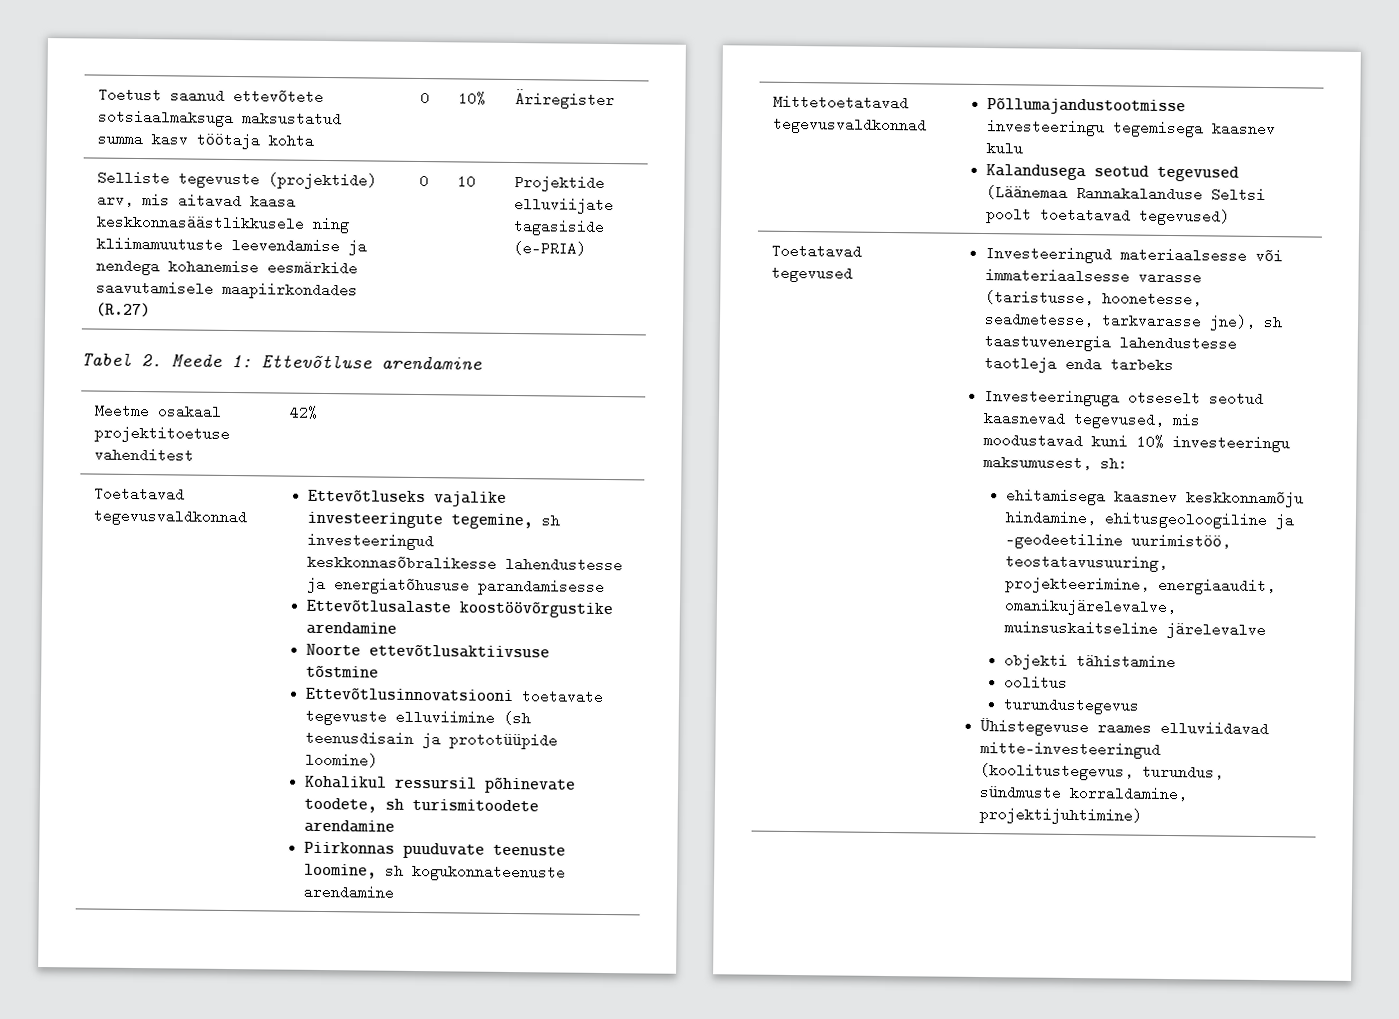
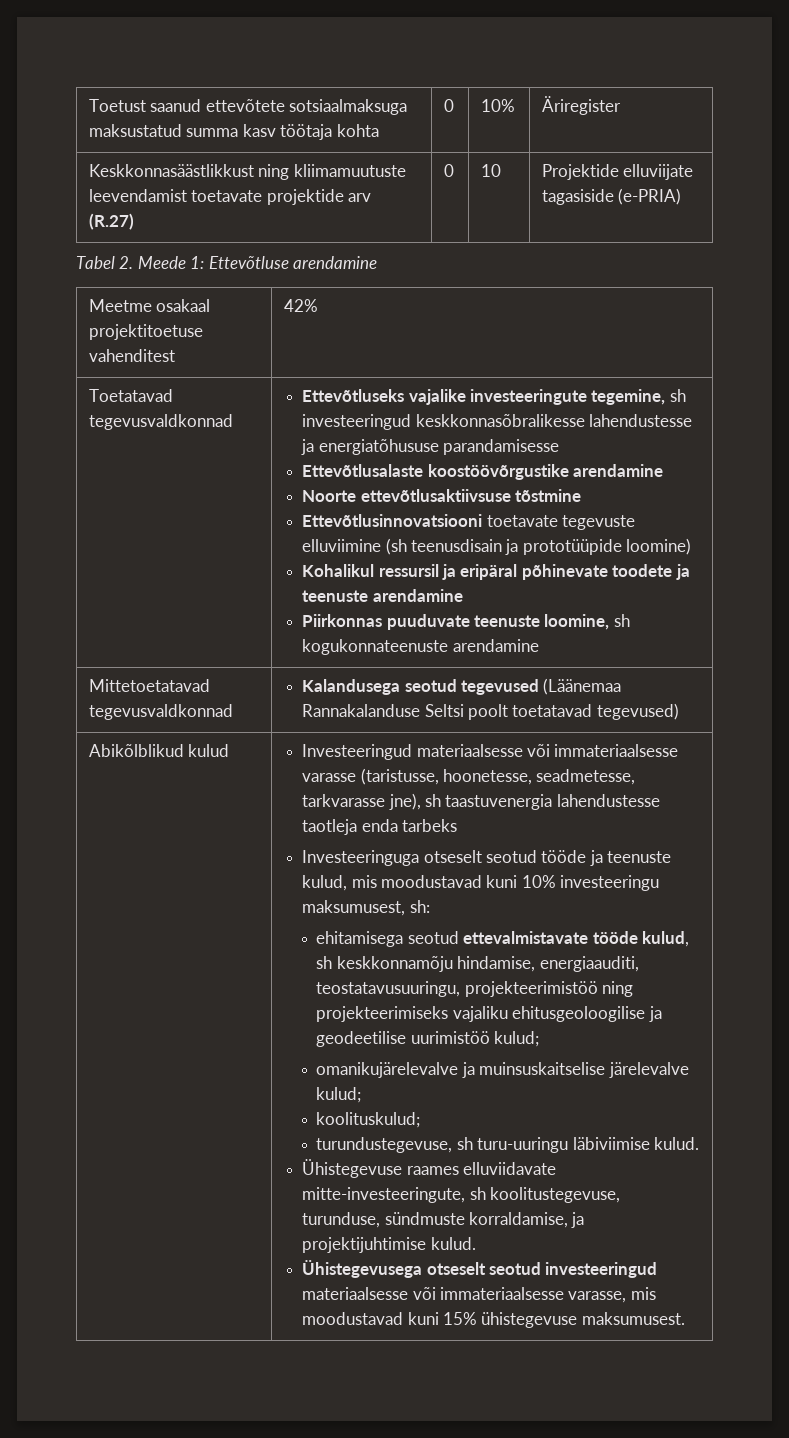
[97,170,378,190] [97,192,297,209] [96,214,351,234] [96,236,368,256] [96,258,359,276] [96,280,359,300] Selliste tegevuste (projektide) arv, mis aitavad kaasa keskkonnasäästlikkusele ning kliimamuutuste leevendamise ja nendega kohanemise eesmärkide saavutamisele maapiirkondades -> [88,164,406,180] [88,189,372,205] Keskkonnasäästlikkust ning kliimamuutuste leevendamist toetavate projektide arv
[484,777,577,794] [304,797,540,813] põhinevate toodete, sh turismitoodete -> [442,564,690,580] [302,590,369,602] ja eripäral põhinevate toodete ja teenuste
[987,98,1187,116] [987,119,1277,138] [986,143,1024,154] Põllumajandustootmisse investeeringu tegemisega kaasnev kulu // -> (233, 712) none
[771,243,863,259] [771,265,854,283] Toetatavad tegevused -> [88,744,230,757] Abikõlblikud kulud
[983,411,1166,429] kaasnevad tegevused, -> [541,850,672,866] [302,875,348,891] tööde ja teenuste kulud,
[1113,489,1304,508] [1004,510,1294,530] [1004,532,1231,550] [1004,554,1168,572] [1004,576,1276,596] [1003,598,1177,617] [1003,620,1266,640] [1003,653,1176,670] [1003,676,1068,688] [1002,697,1140,715] [980,718,1270,737] [980,741,1162,759] [980,763,1225,781] [979,785,1189,802] [979,807,1143,825] kaasnev keskkonnamõju hindamine, ehitusgeoloogiline ja -geodeetiline uurimistöö, teostatavusuuring, projekteerimine, energiaaudit, omanikujärelevalve, muinsuskaitseline järelevalve // objekti tähistamine // oolitus // turundustegevus // Ühistegevuse raames elluviidavad mitte-investeeringud (koolitustegevus, turundus, sündmuste korraldamine, projektijuhtimine) -> [407,931,690,947] [316,956,639,972] [316,981,634,997] [316,1006,662,1022] [316,1031,540,1047] [316,1062,689,1078] [316,1087,362,1103] [316,1112,421,1128] [316,1137,700,1153] [302,1159,557,1178] [302,1187,621,1203] [302,1212,585,1228] [302,1237,476,1253] [302,1260,658,1278] [302,1287,656,1303] [302,1312,685,1328] seotud ettevalmistavate tööde kulud, sh keskkonnamõju hindamise, energiaauditi, teostatavusuuringu, projekteerimistöö ning projekteerimiseks vajaliku ehitusgeoloogilise ja geodeetilise uurimistöö kulud; // omanikujärelevalve ja muinsuskaitselise järelevalve kulud; // koolituskulud; // turundustegevuse, sh turu-uuringu läbiviimise kulud. // Ühistegevuse raames elluviidavate mitte-investeeringute, sh koolitustegevuse, turunduse, sündmuste korraldamise, ja projektijuhtimise kulud. // Ühistegevusega otseselt seotud investeeringud materiaalsesse või immateriaalsesse varasse, mis moodustavad kuni 15% ühistegevuse maksumusest.

